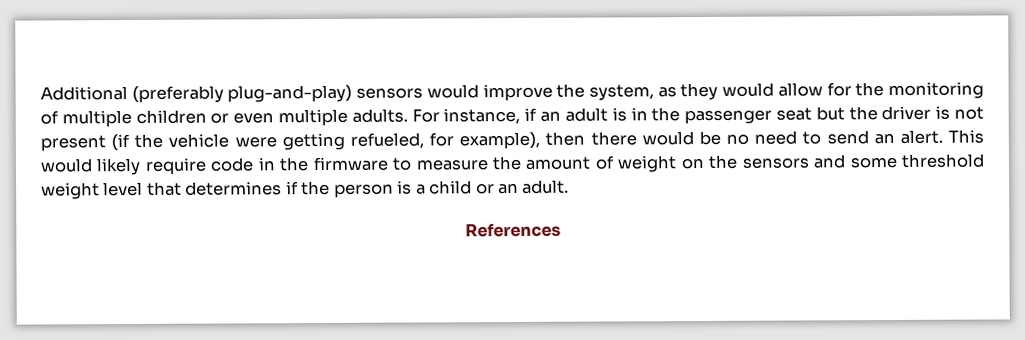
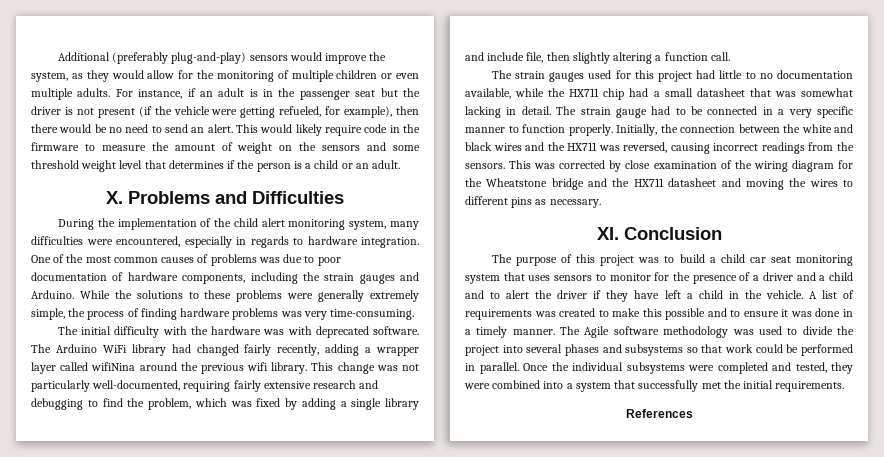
(570, 186) none -> [106,191,344,204] [57,218,419,230] [31,236,419,248] [31,254,341,266] [31,272,419,284] [31,290,419,302] [31,308,415,320] [57,326,419,338] [31,344,419,356] [31,362,419,374] [31,380,379,392] [31,398,419,410] [465,52,730,64] [491,70,853,82] [465,88,853,100] [465,106,853,118] [465,124,853,136] [465,142,854,154] [465,160,853,172] [465,178,853,190] [465,196,601,208] [596,227,722,240] [491,254,853,266] [465,272,854,284] [465,290,854,302] [465,308,854,320] [465,326,854,338] [465,344,853,356] [465,362,853,374] [464,380,845,392] // X. Problems and Difficulties // During the implementation of the child alert monitoring system, many difficulties were encountered, especially in regards to hardware integration. One of the most common causes of problems was due to poor documentation of hardware components, including the strain gauges and Arduino. While the solutions to these problems were generally extremely simple, the process of finding hardware problems was very time-consuming. // The initial difficulty with the hardware was with deprecated software. The Arduino WiFi library had changed fairly recently, adding a wrapper layer called wifiNina around the previous wifi library. This change was not particularly well-documented, requiring fairly extensive research and debugging to find the problem, which was fixed by adding a single library and include file, then slightly altering a function call. // The strain gauges used for this project had little to no documentation available, while the HX711 chip had a small datasheet that was somewhat lacking in detail. The strain gauge had to be connected in a very specific manner to function properly. Initially, the connection between the white and black wires and the HX711 was reversed, causing incorrect readings from the sensors. This was corrected by close examination of the wiring diagram for the Wheatstone bridge and the HX711 datasheet and moving the wires to different pins as necessary. // XI. Conclusion // The purpose of this project was to build a child car seat monitoring system that uses sensors to monitor for the presence of a driver and a child and to alert the driver if they have left a child in the vehicle. A list of requirements was created to make this possible and to ensure it was done in a timely manner. The Agile software methodology was used to divide the project into several phases and subsystems so that work could be performed in parallel. Once the individual subsystems were completed and tested, they were combined into a system that successfully met the initial requirements.

